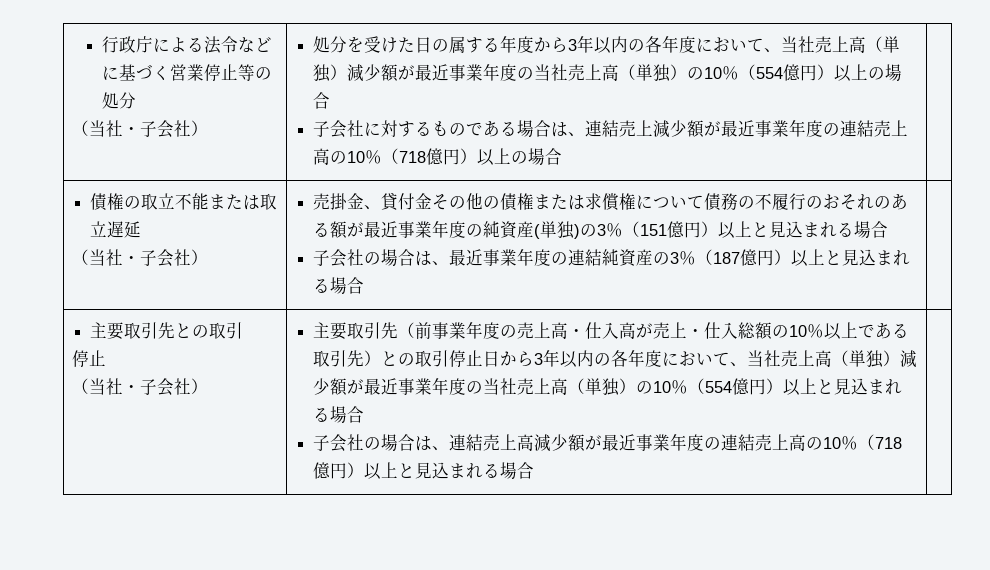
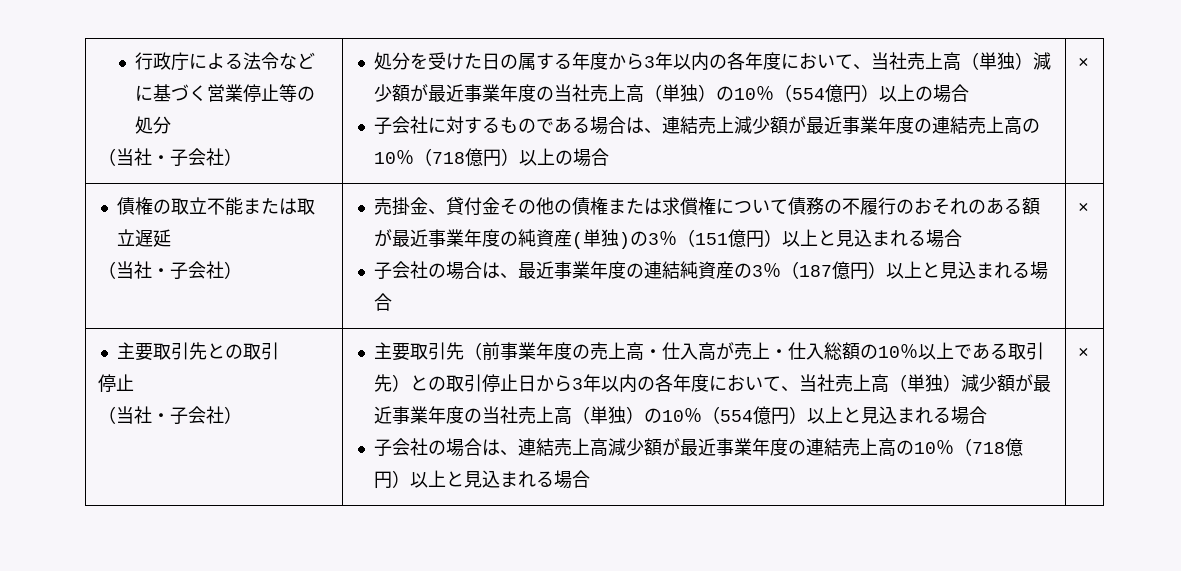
(562, 156) none -> [1077,57,1089,68] ×
(364, 285) none -> [1077,202,1089,213] ×
(534, 470) none -> [1077,347,1089,358] ×

